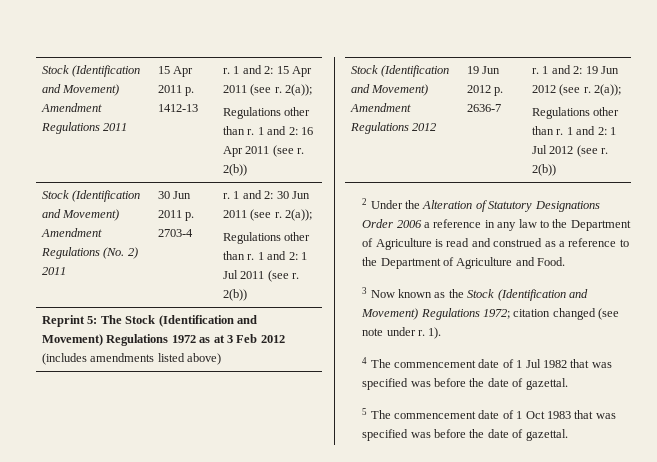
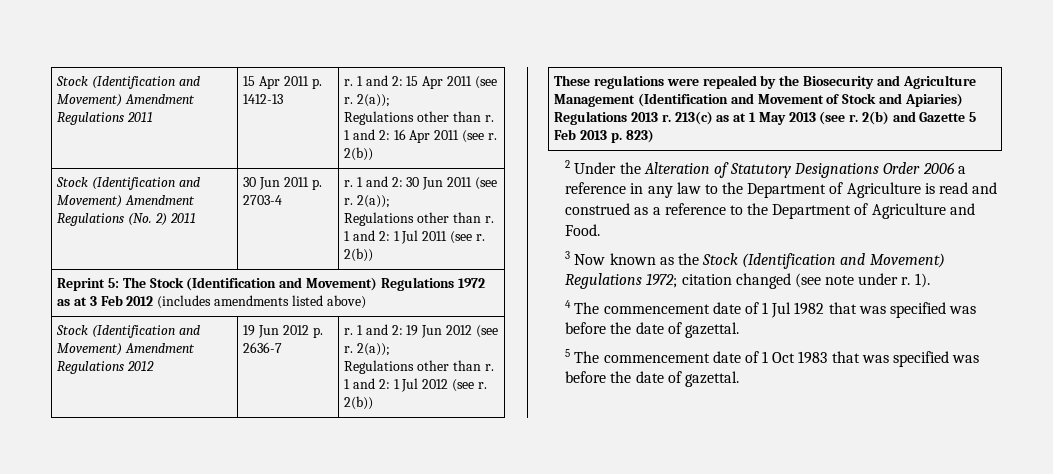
(557, 170) none -> [554,75,976,89] [554,93,963,107] [554,111,977,125] [554,129,654,143] // These regulations were repealed by the Biosecurity and Agriculture Management (Identification and Movement of Stock and Apiaries) Regulations 2013 r. 213(c) as at 1 May 2013 (see r. 2(b) and Gazette 5 Feb 2013 p. 823)

